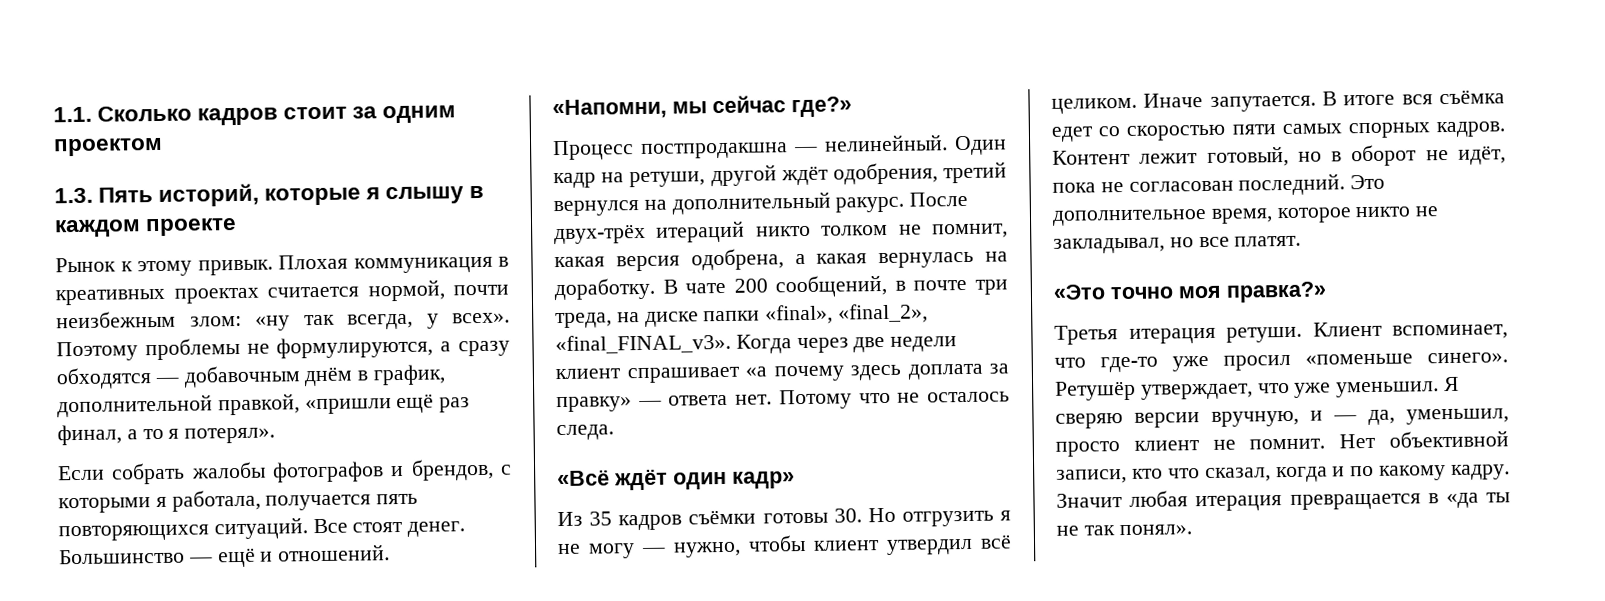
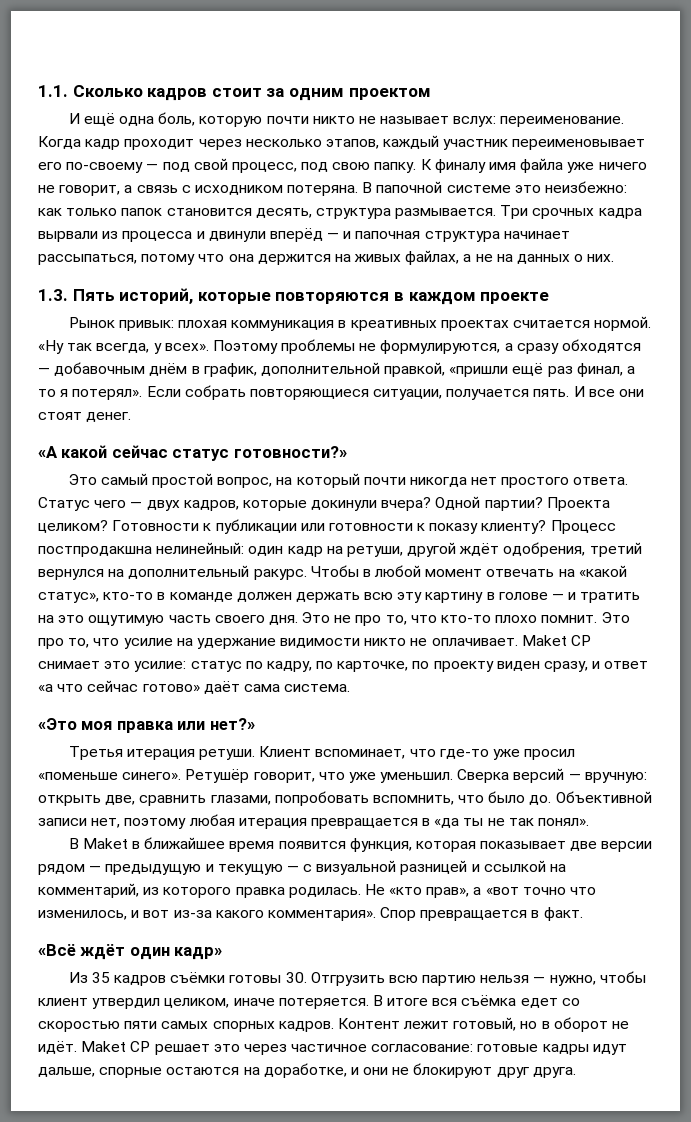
(163, 147) none -> [68,112,625,127] [38,135,646,150] [38,158,647,173] [38,181,628,196] [38,205,642,219] [38,228,570,242] [38,250,615,265] // И ещё одна боль, которую почти никто не называет вслух: переименование. Когда кадр проходит через несколько этапов, каждый участник переименовывает его по-своему — под свой процесс, под свою папку. К финалу имя файла уже ничего не говорит, а связь с исходником потеряна. В папочной системе это неизбежно: как только папок становится десять, структура размывается. Три срочных кадра вырвали из процесса и двинули вперёд — и папочная структура начинает рассыпаться, потому что она держится на живых файлах, а не на данных о них.
[365,186,465,205] я слышу -> [275,292,390,304] повторяются
[120,254,348,277] к этому привык. Плохая -> [118,320,227,331] привык: плохая
[367,279,509,302] [56,310,290,331] нормой, почти неизбежным злом: «ну -> [594,316,652,331] [38,340,64,354] нормой. «Ну
(276, 435) // -> (143, 394) none
[190,458,512,483] [58,489,419,514] [58,517,466,542] [59,544,391,568] [552,95,852,120] [553,134,1007,161] жалобы фотографов и брендов, с которыми я работала, получается пять повторяющихся ситуаций. Все стоят денег. Большинство — ещё и отношений. // «Напомни, мы сейчас где?» // Процесс постпродакшна — нелинейный. Один -> [249,386,645,400] [38,412,132,422] [38,445,347,461] [68,473,629,488] [38,496,610,511] [38,519,616,534] [38,542,284,557] повторяющиеся ситуации, получается пять. И все они стоят денег. // «А какой сейчас статус готовности?» // Это самый простой вопрос, на который почти никогда нет простого ответа. Статус чего — двух кадров, которые докинули вчера? Одной партии? Проекта целиком? Готовности к публикации или готовности к показу клиенту? Процесс постпродакшна нелинейный: один
[909,191,969,207] [554,220,1008,245] [554,248,1008,272] [554,274,1008,301] [555,303,929,329] [555,333,958,355] [555,363,1009,384] [556,389,1010,413] [556,424,614,441] После двух-трёх итераций никто толком не помнит, какая версия одобрена, а какая вернулась на доработку. В чате 200 сообщений, в почте три треда, на диске папки «final», «final_2», «final_FINAL_v3». Когда через две недели клиент спрашивает «а почему здесь доплата за правку» — ответа нет. Потому что не осталось следа. -> [310,565,627,577] [38,592,641,603] [38,612,630,626] [38,635,592,649] [38,661,649,672] [38,680,351,694] [38,718,255,733] [68,746,576,760] [38,768,647,783] [38,791,652,806] [38,814,590,829] [68,837,653,852] [38,860,567,875] [38,883,597,898] [38,907,583,921] Чтобы в любой момент отвечать на «какой статус», кто-то в команде должен держать всю эту картину в голове — и тратить на это ощутимую часть своего дня. Это не про то, что кто-то плохо помнит. Это про то, что усилие на удержание видимости никто не оплачивает. Maket CP снимает это усилие: статус по кадру, по карточке, по проекту виден сразу, и ответ «а что сейчас готово» даёт сама система. // «Это моя правка или нет?» // Третья итерация ретуши. Клиент вспоминает, что где-то уже просил «поменьше синего». Ретушёр говорит, что уже уменьшил. Сверка версий — вручную: открыть две, сравнить глазами, попробовать вспомнить, что было до. Объективной записи нет, поэтому любая итерация превращается в «да ты не так понял». // В Maket в ближайшее время появится функция, которая показывает две версии рядом — предыдущую и текущую — с визуальной разницей и ссылкой на комментарий, из которого правка родилась. Не «кто прав», а «вот точно что изменилось, и вот из-за какого комментария». Спор превращается в факт.
[867,507,1011,527] [557,543,635,559] Но отгрузить я не могу -> [310,972,530,986] Отгрузить всю партию нельзя
[980,534,1012,549] [1051,93,1316,114] всё целиком. Иначе запутается. -> [164,998,369,1009] целиком, иначе потеряется.
[1458,145,1506,165] [1052,173,1386,196] [1052,206,1440,226] [1053,235,1302,254] [1053,281,1327,303] [1054,321,1508,345] [1054,352,1508,373] [1055,376,1460,401] [1055,408,1509,429] [1055,430,1509,457] [1056,464,1510,484] [1056,490,1510,512] [1056,524,1192,536] идёт, пока не согласован последний. Это дополнительное время, которое никто не закладывал, но все платят. // «Это точно моя правка?» // Третья итерация ретуши. Клиент вспоминает, что где-то уже просил «поменьше синего». Ретушёр утверждает, что уже уменьшил. Я сверяю версии вручную, и — да, уменьшил, просто клиент не помнит. Нет объективной записи, кто что сказал, когда и по какому кадру. Значит любая итерация превращается в «да ты не так понял». -> [38,1041,627,1055] [38,1063,576,1078] идёт. Maket CP решает это через частичное согласование: готовые кадры идут дальше, спорные остаются на доработке, и они не блокируют друг друга.

